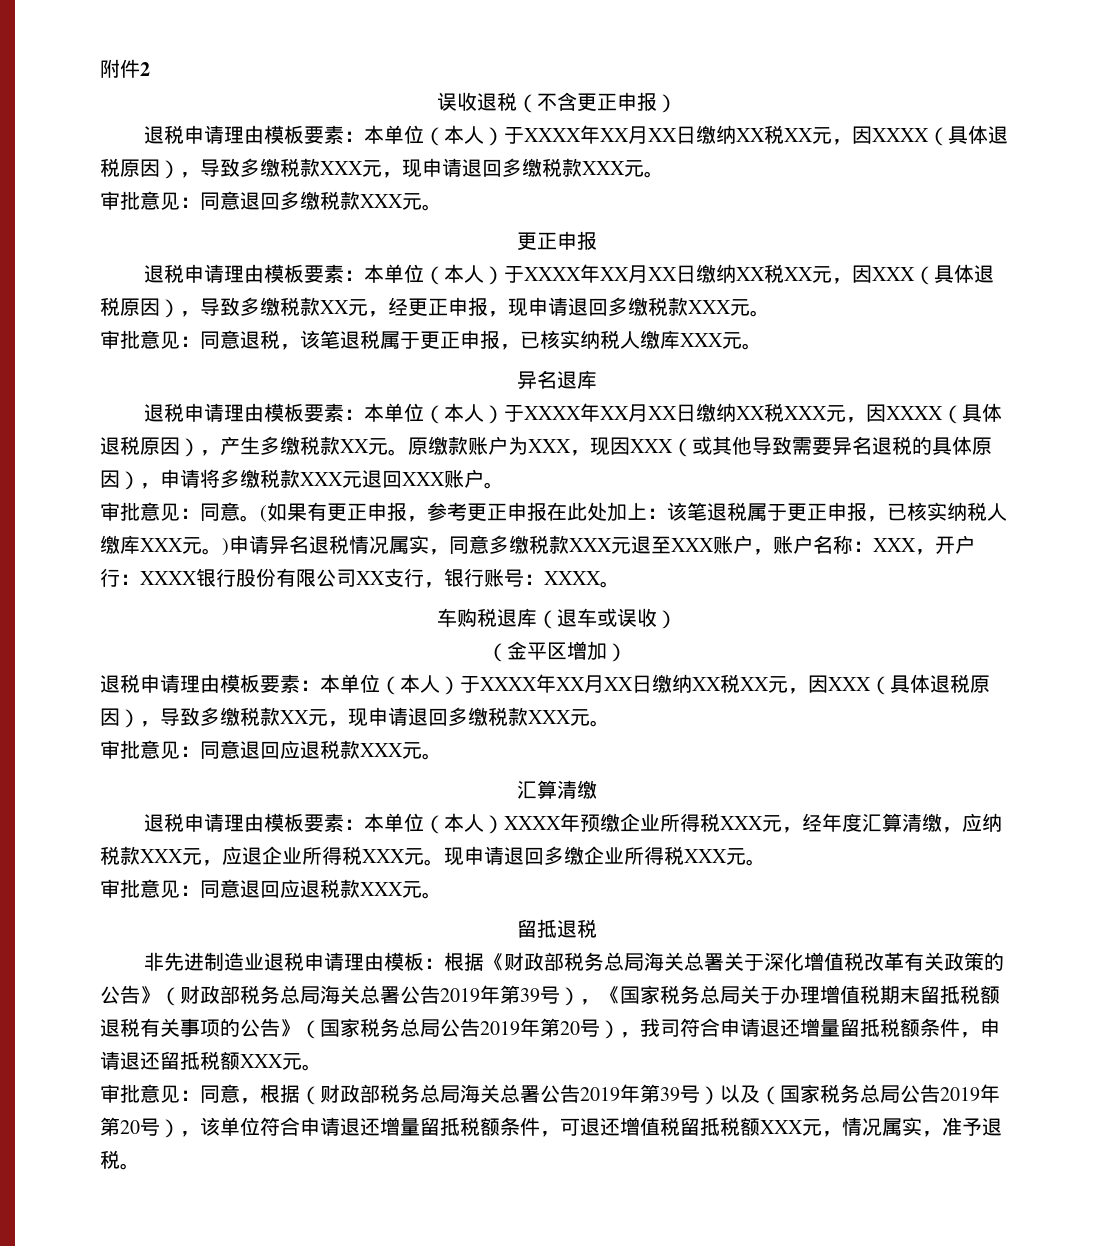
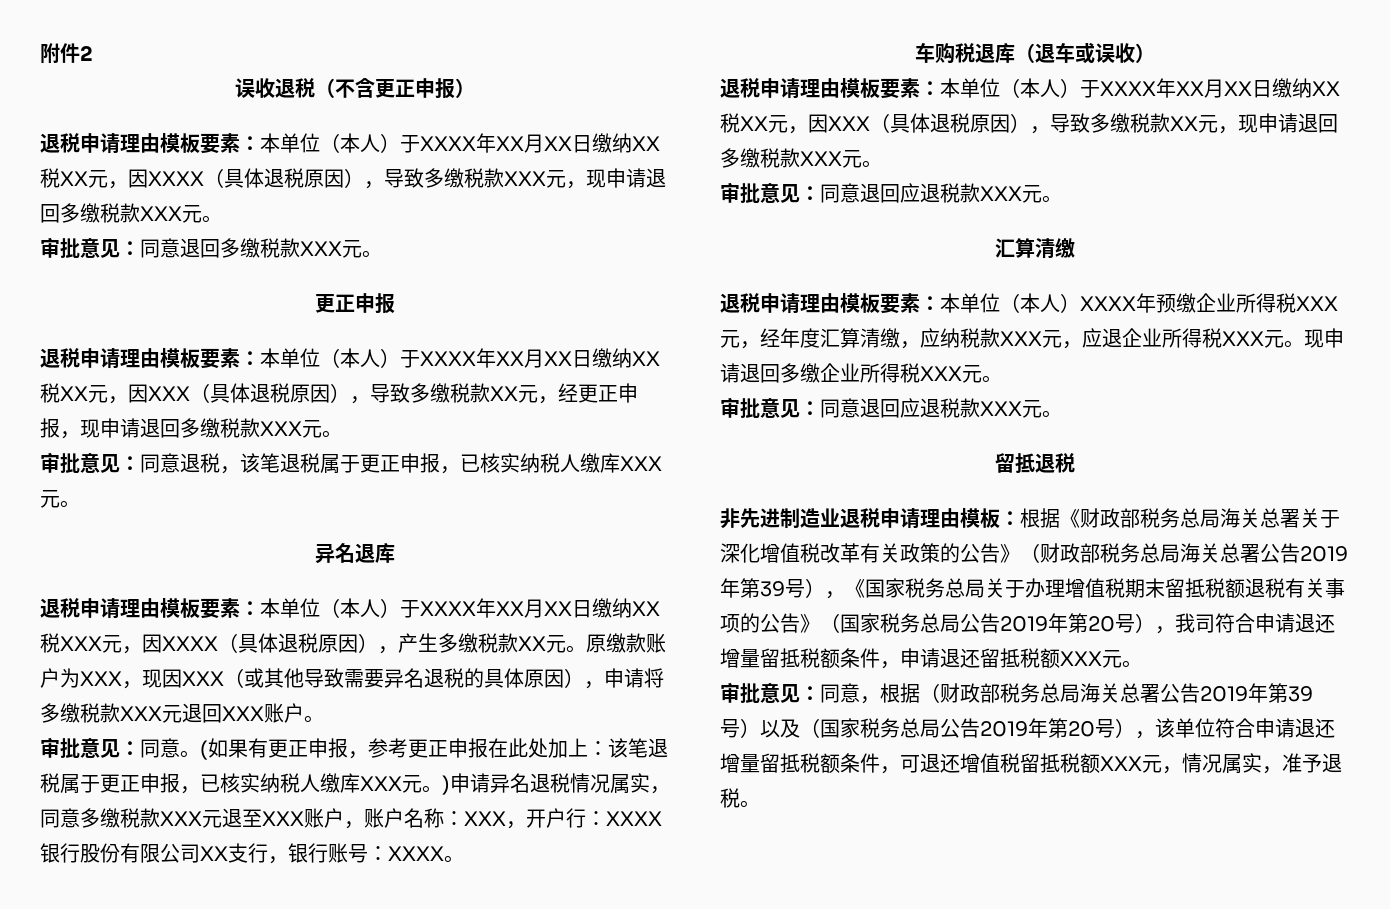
[487,641,627,662] // （金平区增加） -> (1155, 53) none

